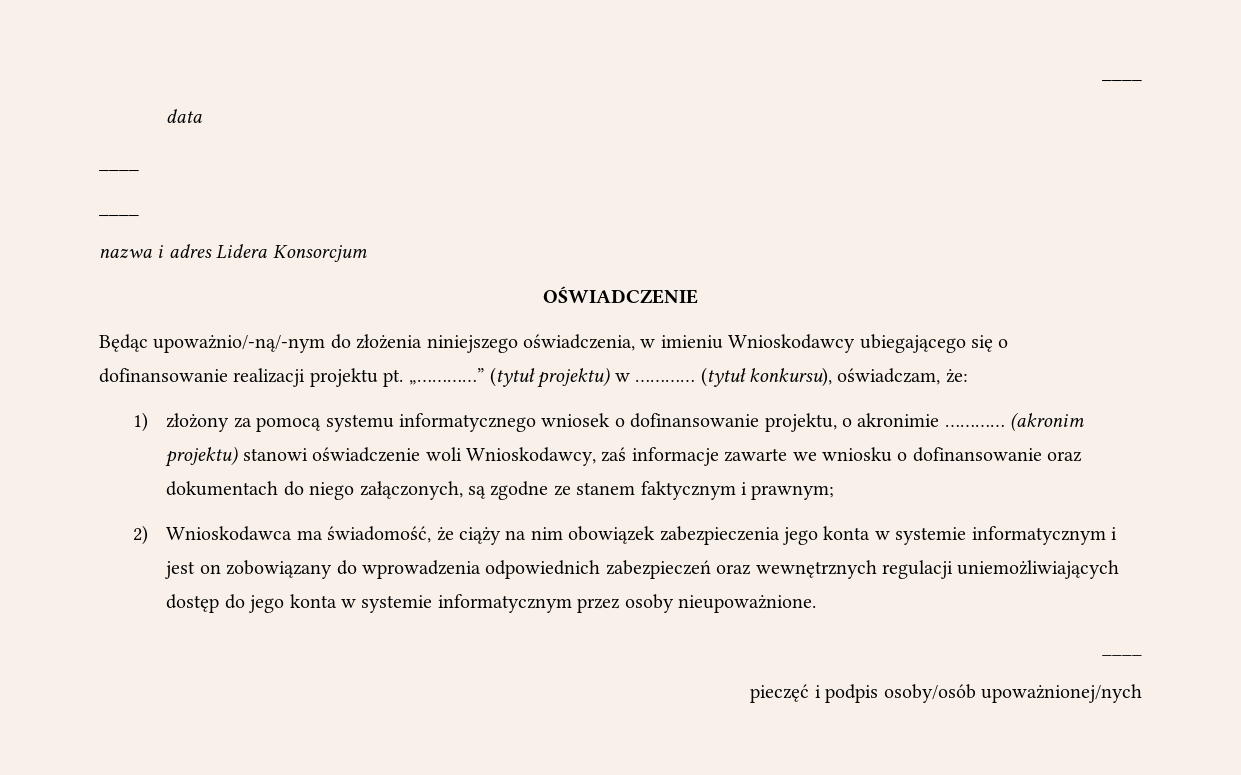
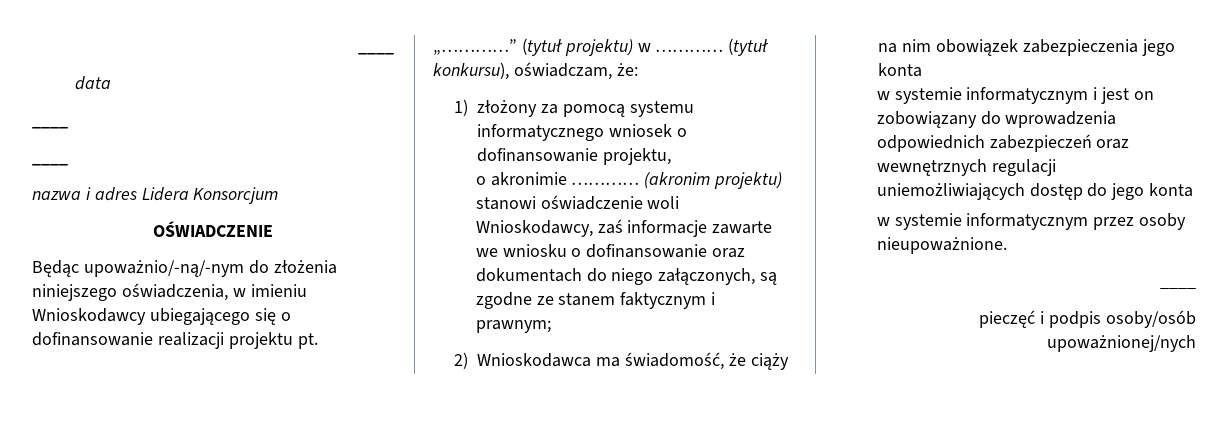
(837, 422) none -> (672, 156) //
(871, 533) none -> (923, 70) //
(337, 601) none -> (1194, 190) //

